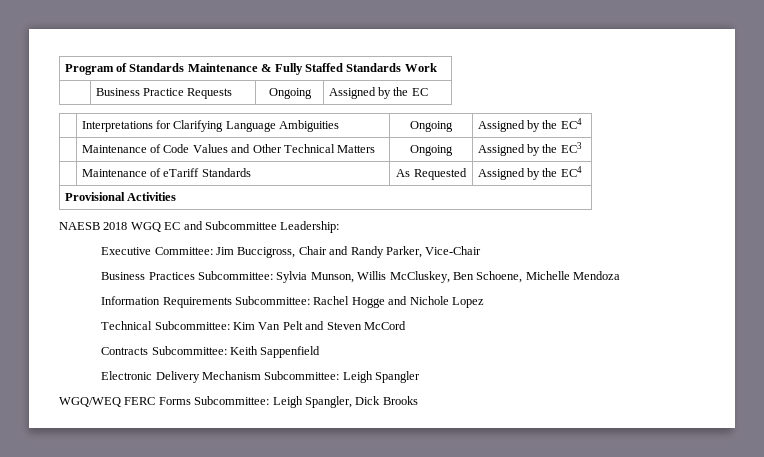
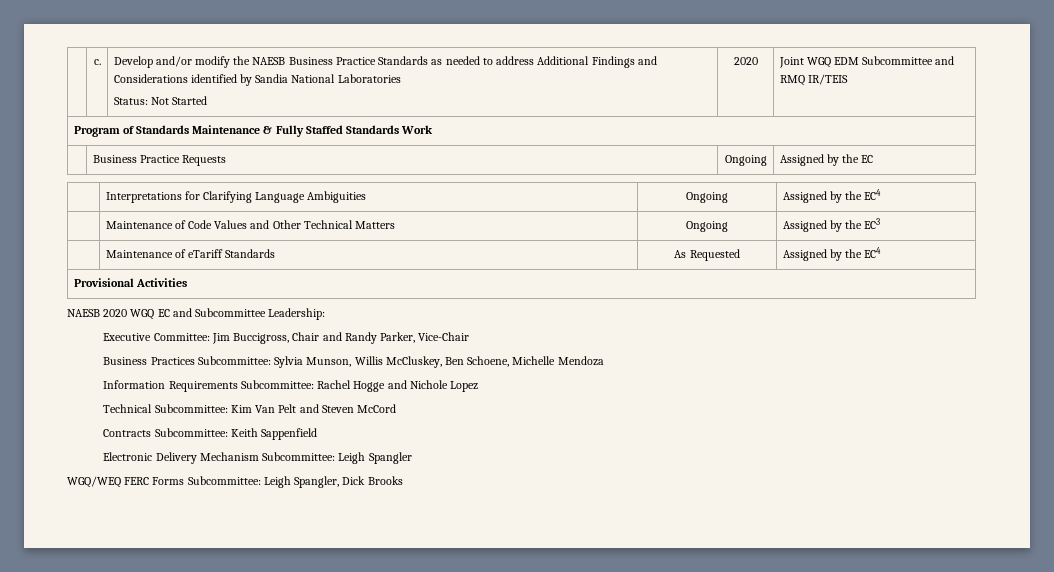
(64, 69) none -> [93,59,101,65] [113,56,657,68] [113,74,401,86] [113,96,207,105] [733,57,758,65] [778,56,955,68] [779,74,848,86] | c. | Develop and/or modify the NAESB Business Practice Standards as needed to address Additional Findings and Considerations identified by Sandia National Laboratories // Status: Not Started | 2020 | Joint WGQ EDM Subcommittee and RMQ IR/TEIS //
[103,222,128,230] 2018 -> [103,309,128,317] 2020

